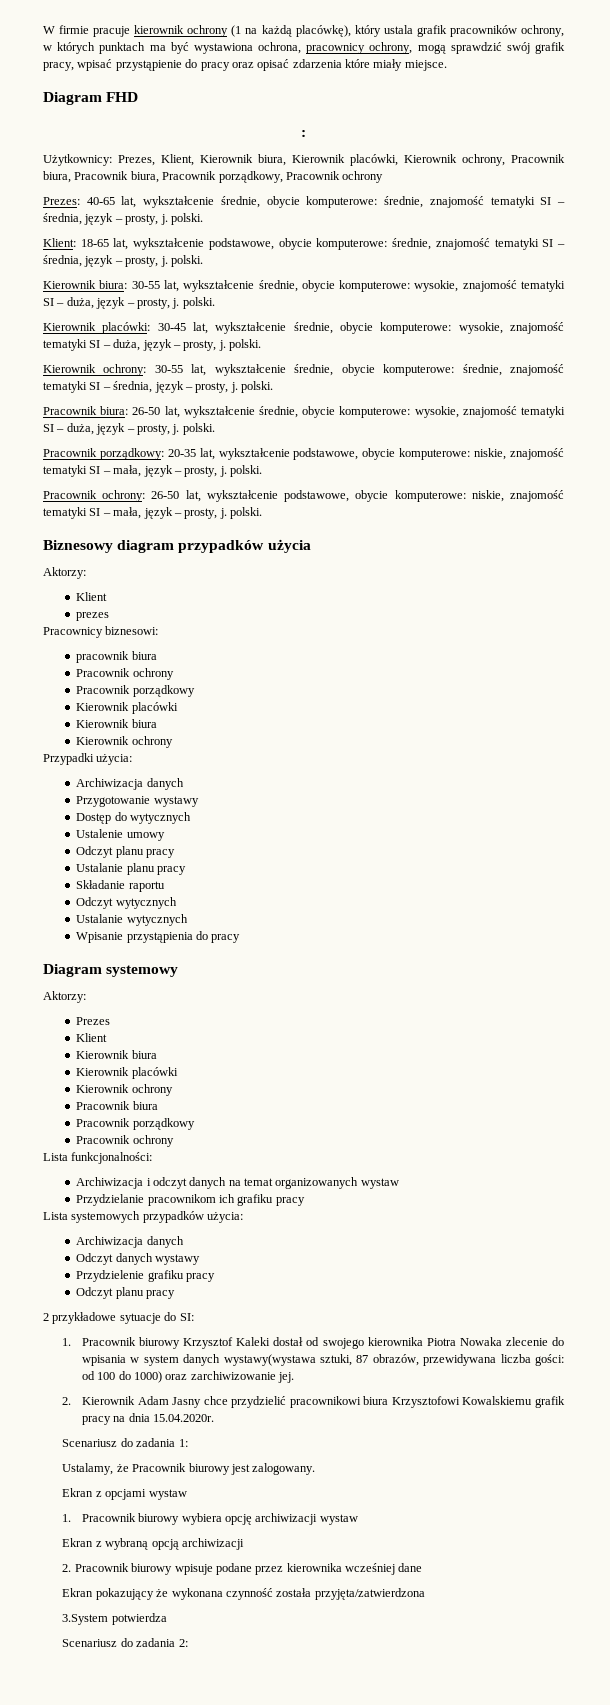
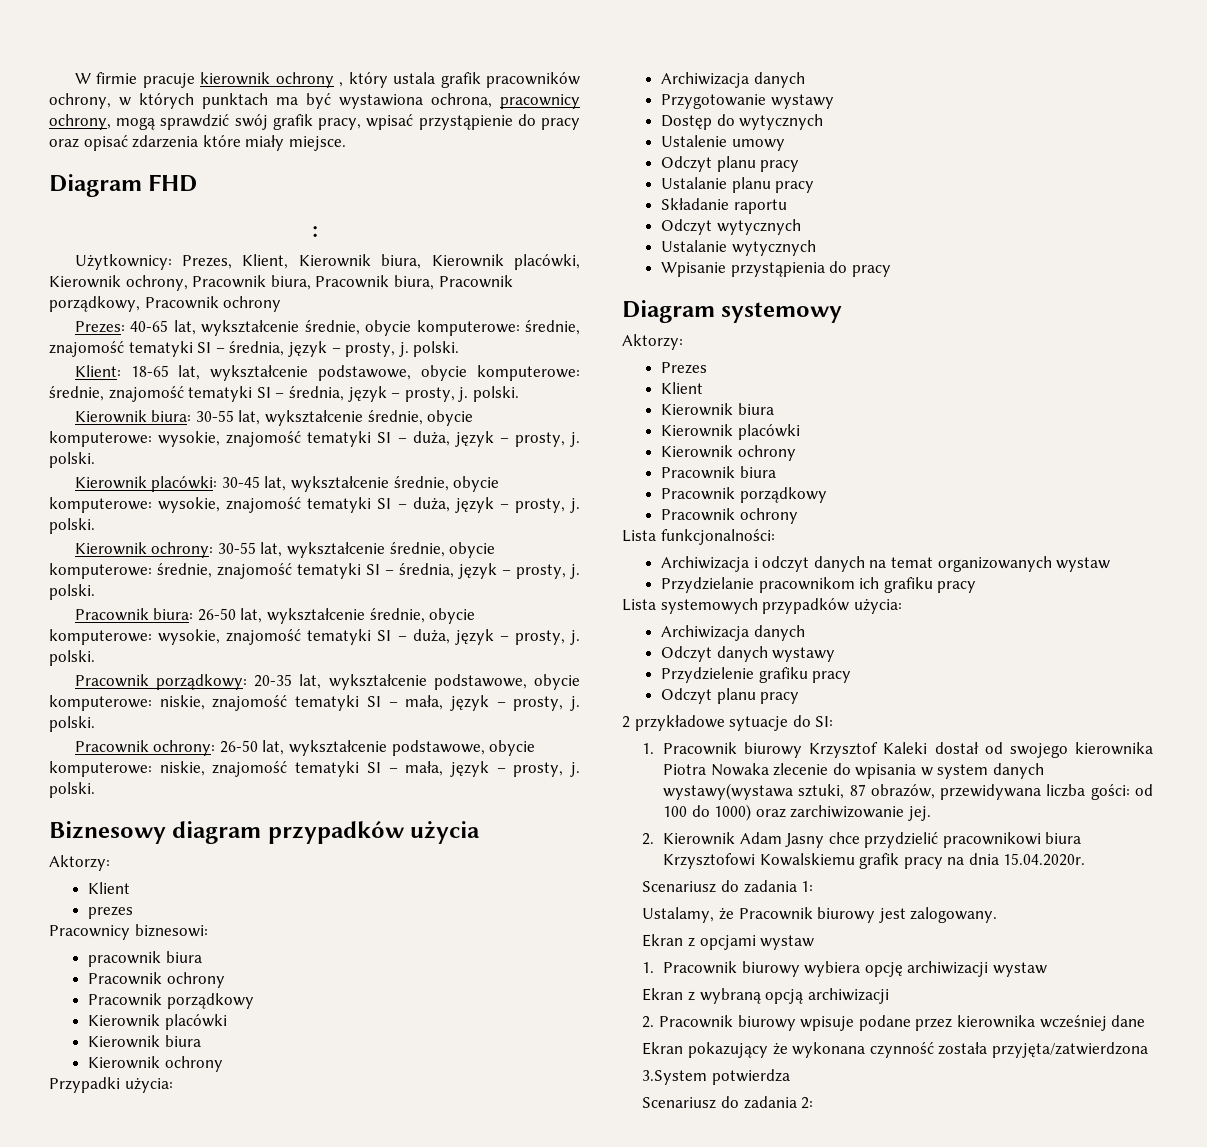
[231,25,351,37] (1 na każdą placówkę), -> [339,82,344,87] ,

